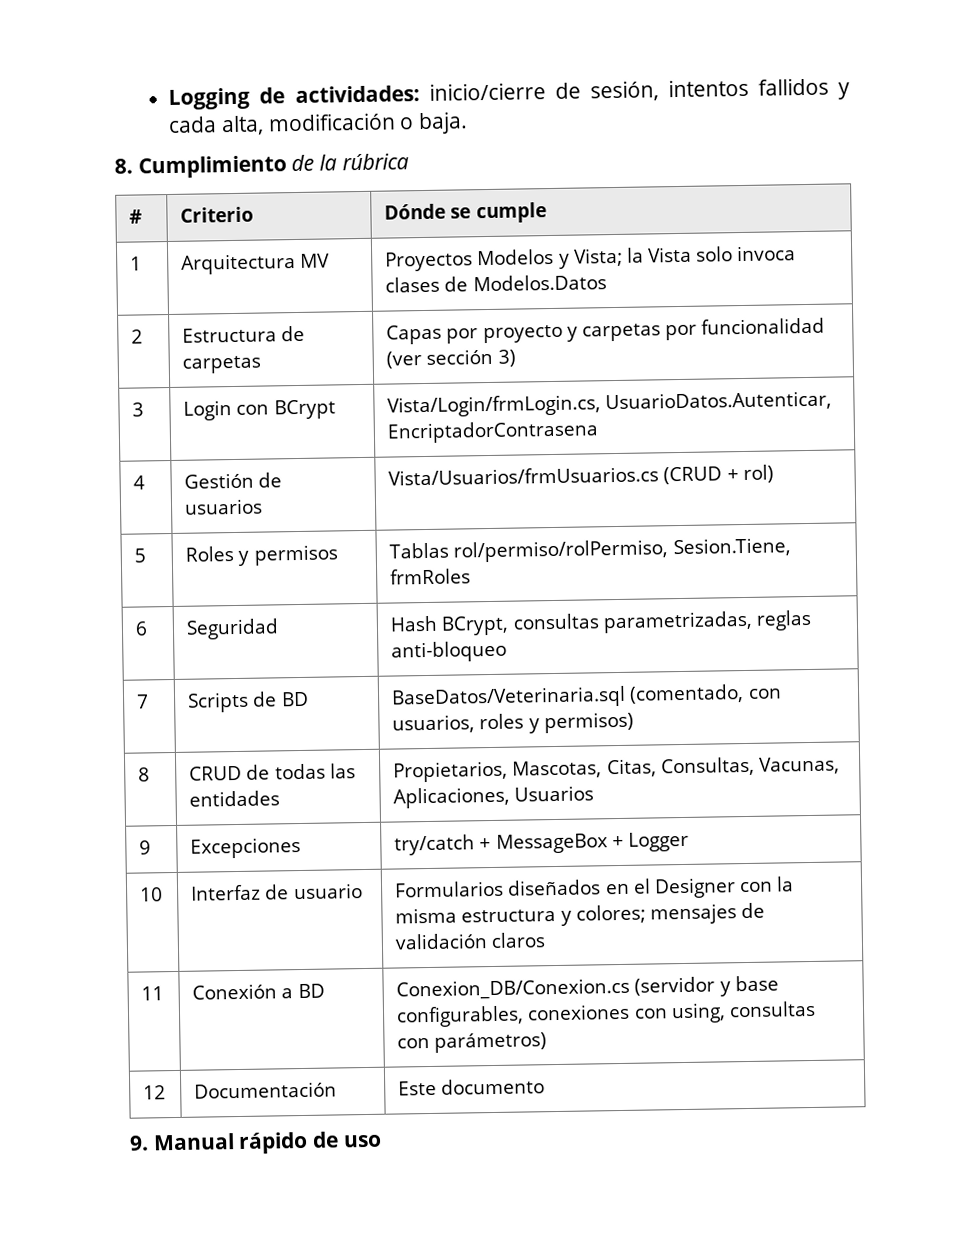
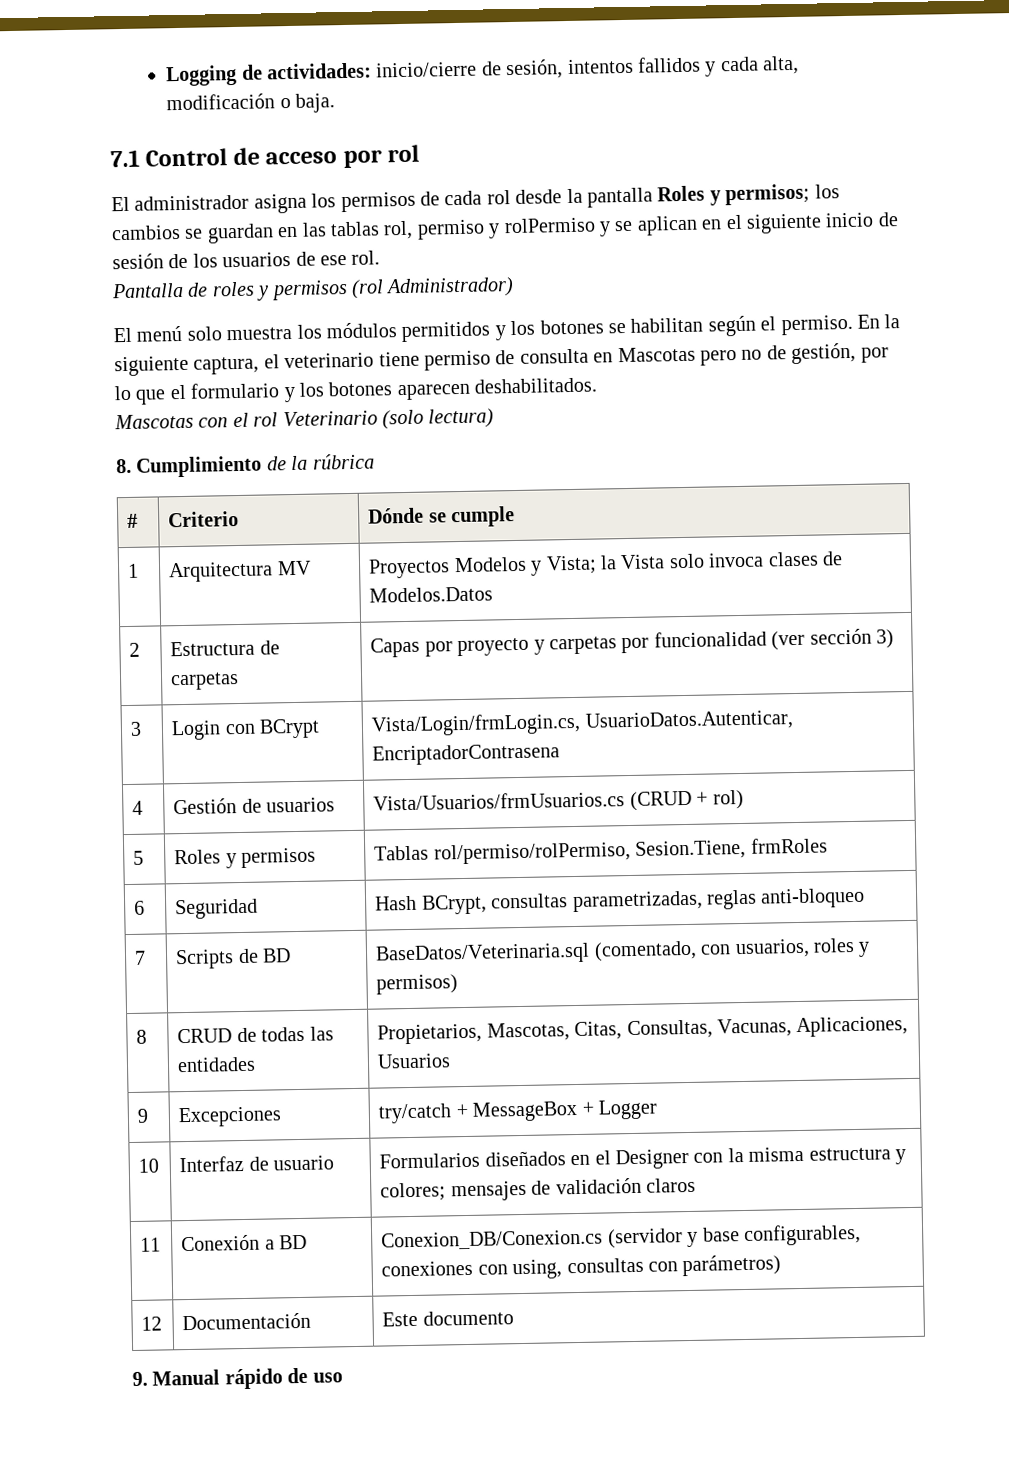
(469, 123) none -> [110,144,420,169] [111,183,840,214] [111,212,899,244] [112,250,381,270] [111,276,515,301] [113,314,901,343] [114,342,889,377] [114,377,598,405] [114,408,495,430] // 7.1 Control de acceso por rol // El administrador asigna los permisos de cada rol desde la pantalla Roles y permisos; los cambios se guardan en las tablas rol, permiso y rolPermiso y se aplican en el siguiente inicio de sesión de los usuarios de ese rol. // Pantalla de roles y permisos (rol Administrador) // El menú solo muestra los módulos permitidos y los botones se habilitan según el permiso. En la siguiente captura, el veterinario tiene permiso de consulta en Mascotas pero no de gestión, por lo que el formulario y los botones aparecen deshabilitados. // Mascotas con el rol Veterinario (solo lectura)

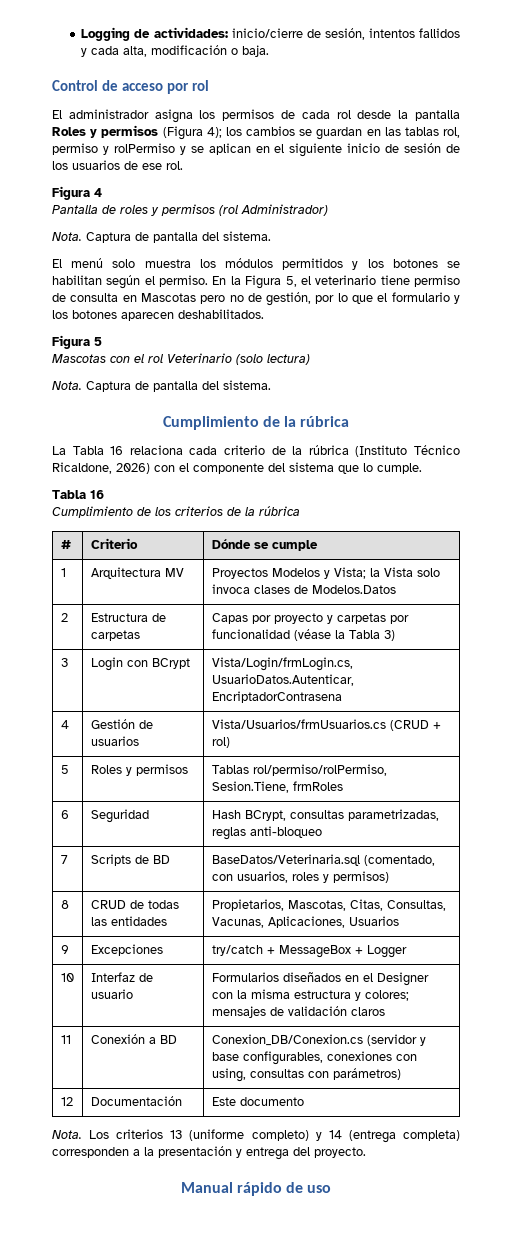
[110,149,140,168] 7.1 -> (270, 51) none
[725,183,811,206] permisos; -> [101,125,222,140] permisos (Figura 4);
(381, 257) none -> [52,186,102,200] // Figura 4
(515, 287) none -> [52,231,271,243] // Nota. Captura de pantalla del sistema.
[114,355,260,377] siguiente captura, -> [245,275,297,289] Figura 5,
(598, 385) none -> [52,335,102,349] // Figura 5
[116,455,263,478] 8. Cumplimiento -> [52,380,271,392] [162,416,350,430] [52,445,461,457] [52,462,422,474] [52,490,104,499] [52,506,223,518] Nota. Captura de pantalla del sistema. // Cumplimiento de la rúbrica // La Tabla 16 relaciona cada criterio de la rúbrica (Instituto Técnico Ricaldone, 2026) con el componente del sistema que lo cumple. // Tabla 16 // Cumplimiento de los criterios
[771,628,872,651] (ver sección -> [293,629,380,641] (véase la Tabla
[132,1371,148,1387] 9. -> [52,1129,460,1143] [52,1146,366,1160] Nota. Los criterios 13 (uniforme completo) y 14 (entrega completa) corresponden a la presentación y entrega del proyecto. //

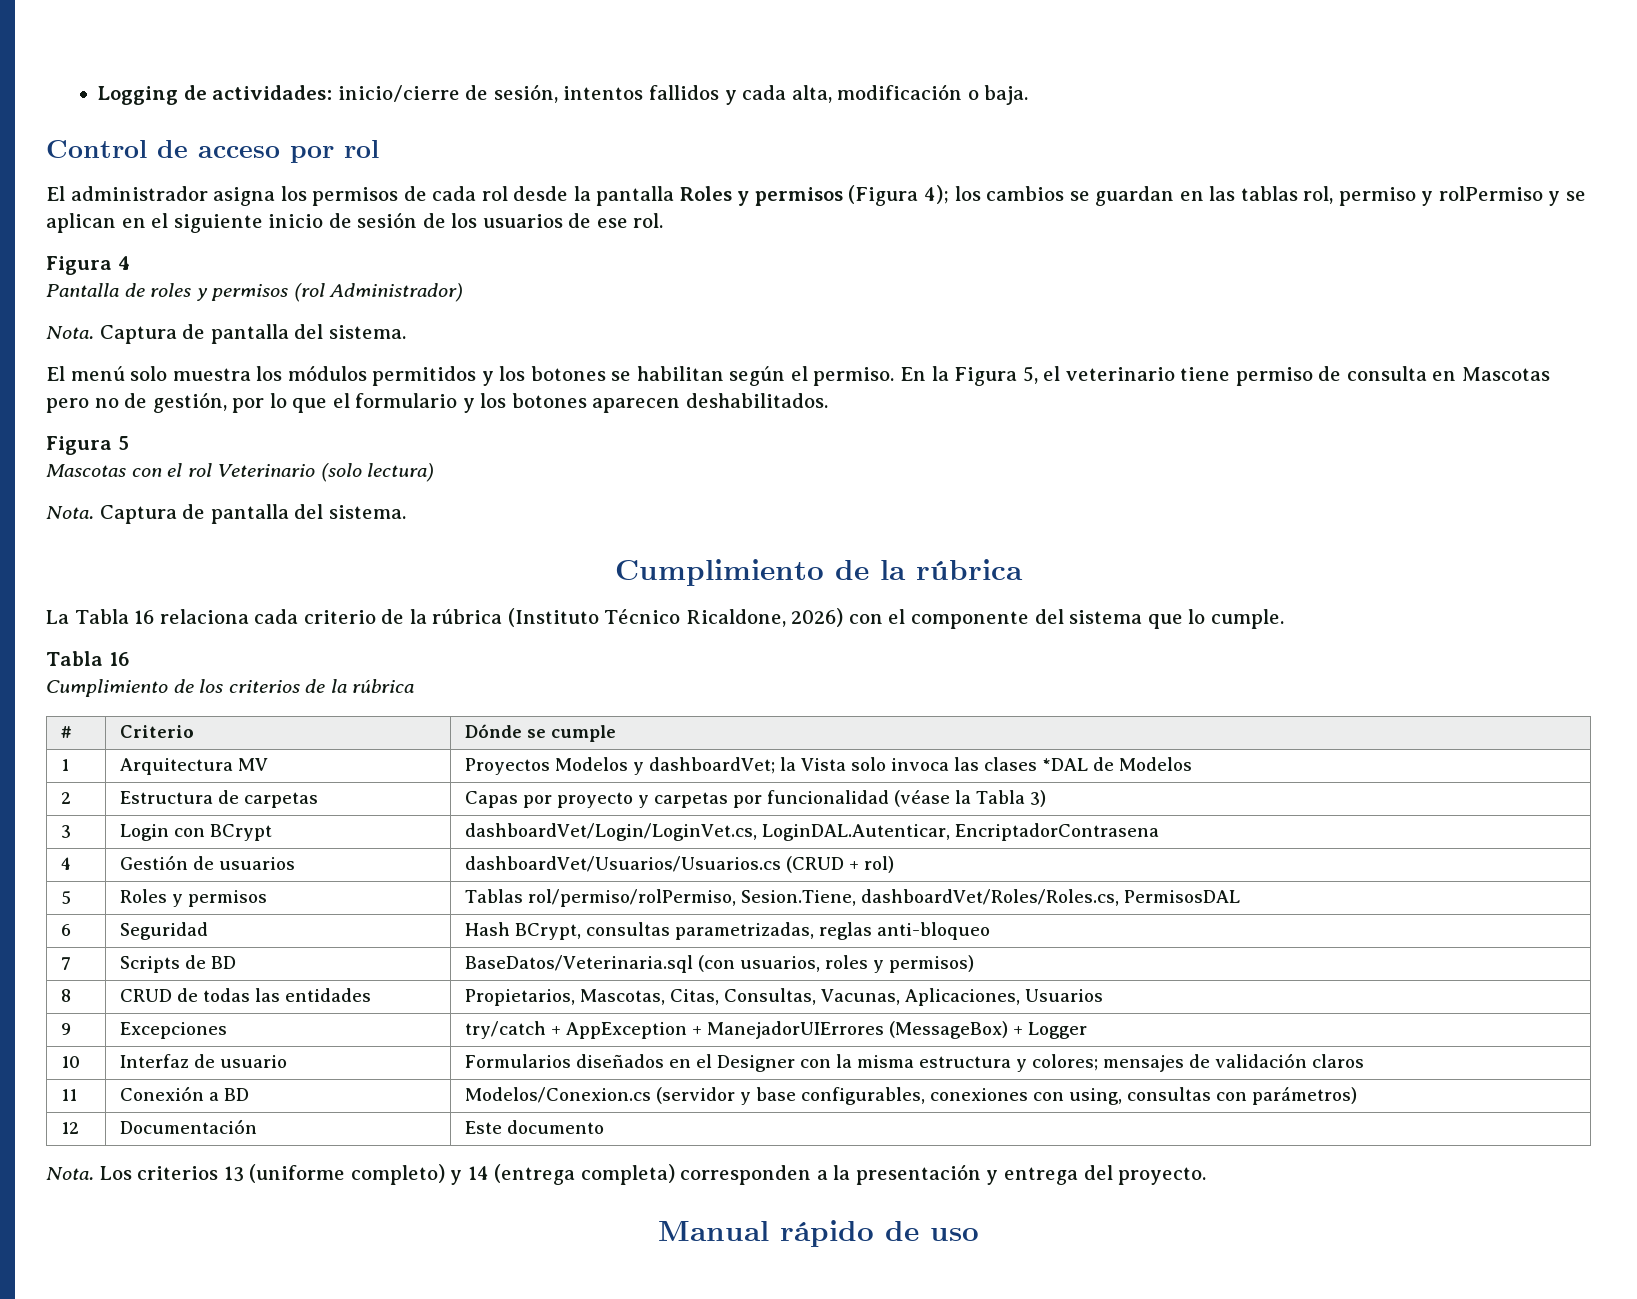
[333,567,366,579] Vista; -> [648,757,775,774] dashboardVet;
[253,585,396,594] clases de Modelos.Datos -> [953,757,1192,771] las clases *DAL de Modelos
[211,657,353,671] [211,674,354,686] Vista/Login/frmLogin.cs, UsuarioDatos.Autenticar, -> [464,823,950,841] dashboardVet/Login/LoginVet.cs, LoginDAL.Autenticar,
[211,719,386,729] Vista/Usuarios/frmUsuarios.cs -> [464,856,781,872] dashboardVet/Usuarios/Usuarios.cs
[292,781,343,791] frmRoles -> [860,889,1240,906] dashboardVet/Roles/Roles.cs, PermisosDAL
[363,855,435,866] [211,874,233,881] (comentado, con -> [697,955,735,972] (con
[278,945,351,958] MessageBox -> [565,1021,1008,1039] AppException + ManejadorUIErrores (MessageBox)
[211,1034,363,1046] Conexion_DB/Conexion.cs -> [464,1087,651,1103] Modelos/Conexion.cs

